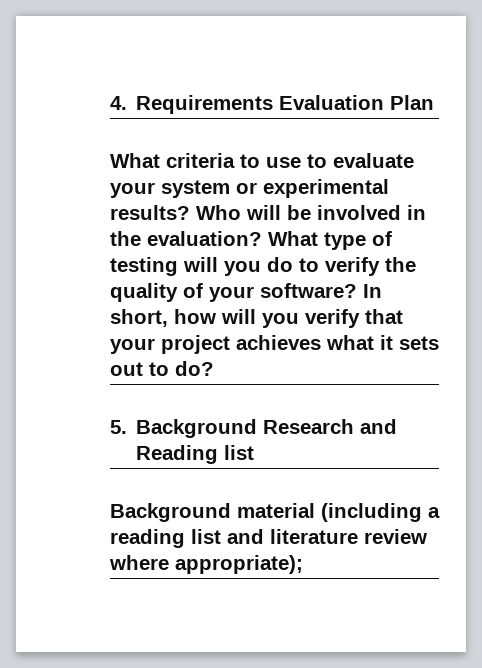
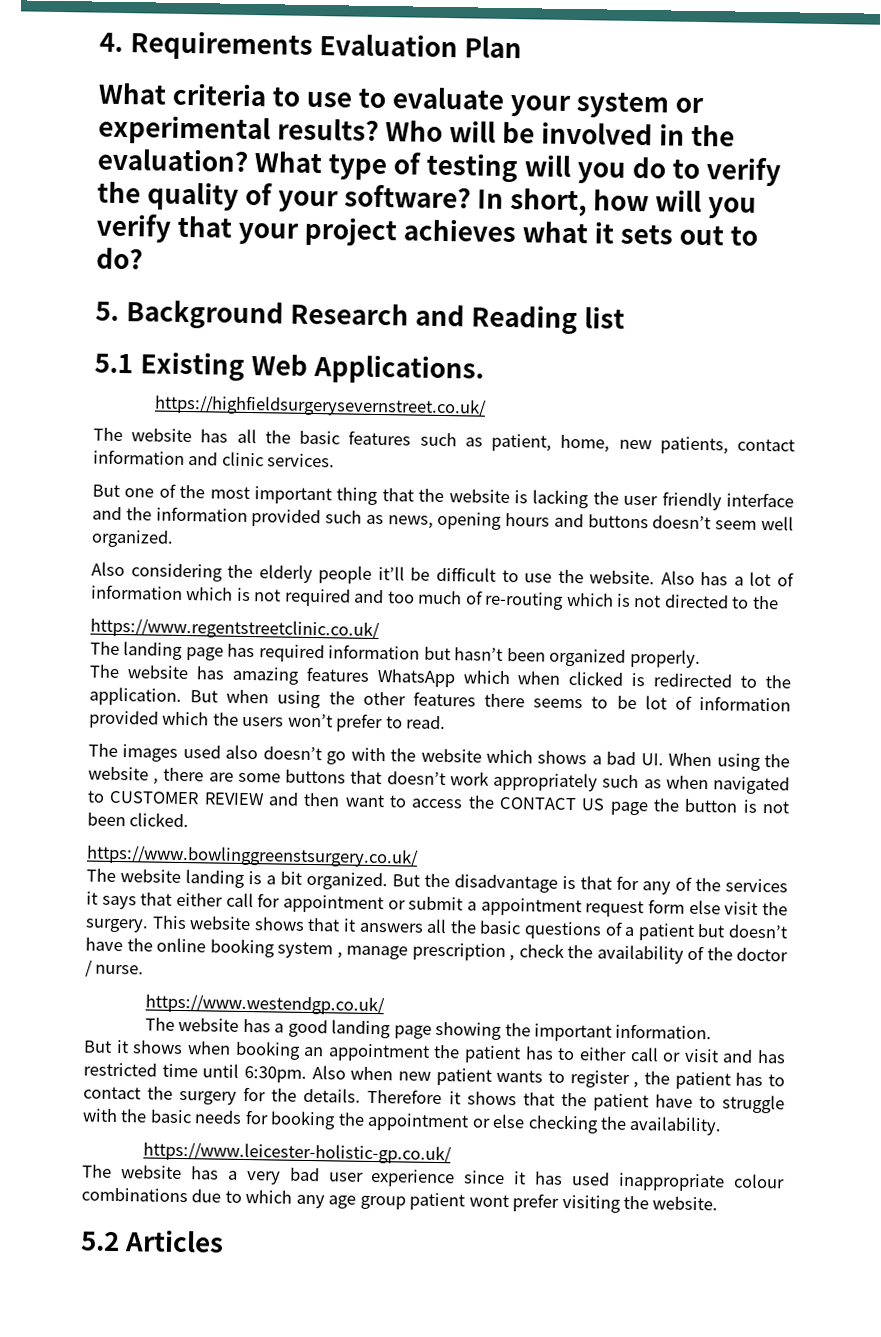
[110,503,440,522] [110,529,427,548] [109,555,303,574] Background material (including a reading list and literature review where appropriate); -> [94,351,485,385] [153,394,487,418] [93,427,796,455] [93,449,336,468] [92,483,794,511] [92,506,794,531] [91,529,174,548] [91,561,794,587] [91,584,779,610] [90,617,380,641] [90,641,701,669] [89,664,791,689] [89,686,791,712] [89,710,447,733] [88,743,790,771] [88,766,791,795] [87,790,790,816] [87,812,190,828] [86,844,419,868] [86,868,788,895] [86,891,788,918] [85,915,789,941] [85,937,788,964] [85,959,145,977] [144,993,385,1016] [144,1017,713,1042] [83,1040,786,1064] [83,1062,785,1090] [83,1086,785,1114] [82,1108,723,1136] [142,1141,452,1165] [82,1164,785,1192] [81,1187,719,1213] [80,1229,225,1253] 5.1 Existing Web Applications. // https://highfieldsurgerysevernstreet.co.uk/ // The website has all the basic features such as patient, home, new patients, contact information and clinic services. // But one of the most important thing that the website is lacking the user friendly interface and the information provided such as news, opening hours and buttons doesn’t seem well organized. // Also considering the elderly people it’ll be difficult to use the website. Also has a lot of information which is not required and too much of re-routing which is not directed to the // https://www.regentstreetclinic.co.uk/ // The landing page has required information but hasn’t been organized properly. // The website has amazing features WhatsApp which when clicked is redirected to the application. But when using the other features there seems to be lot of information provided which the users won’t prefer to read. // The images used also doesn’t go with the website which shows a bad UI. When using the website , there are some buttons that doesn’t work appropriately such as when navigated to CUSTOMER REVIEW and then want to access the CONTACT US page the button is not been clicked. // https://www.bowlinggreenstsurgery.co.uk/ // The website landing is a bit organized. But the disadvantage is that for any of the services it says that either call for appointment or submit a appointment request form else visit the surgery. This website shows that it answers all the basic questions of a patient but doesn’t have the online booking system , manage prescription , check the availability of the doctor / nurse. // https://www.westendgp.co.uk/ // The website has a good landing page showing the important information. // But it shows when booking an appointment the patient has to either call or visit and has restricted time until 6:30pm. Also when new patient wants to register , the patient has to contact the surgery for the details. Therefore it shows that the patient have to struggle with the basic needs for booking the appointment or else checking the availability. // https://www.leicester-holistic-gp.co.uk/ // The website has a very bad user experience since it has used inappropriate colour combinations due to which any age group patient wont prefer visiting the website. // 5.2 Articles

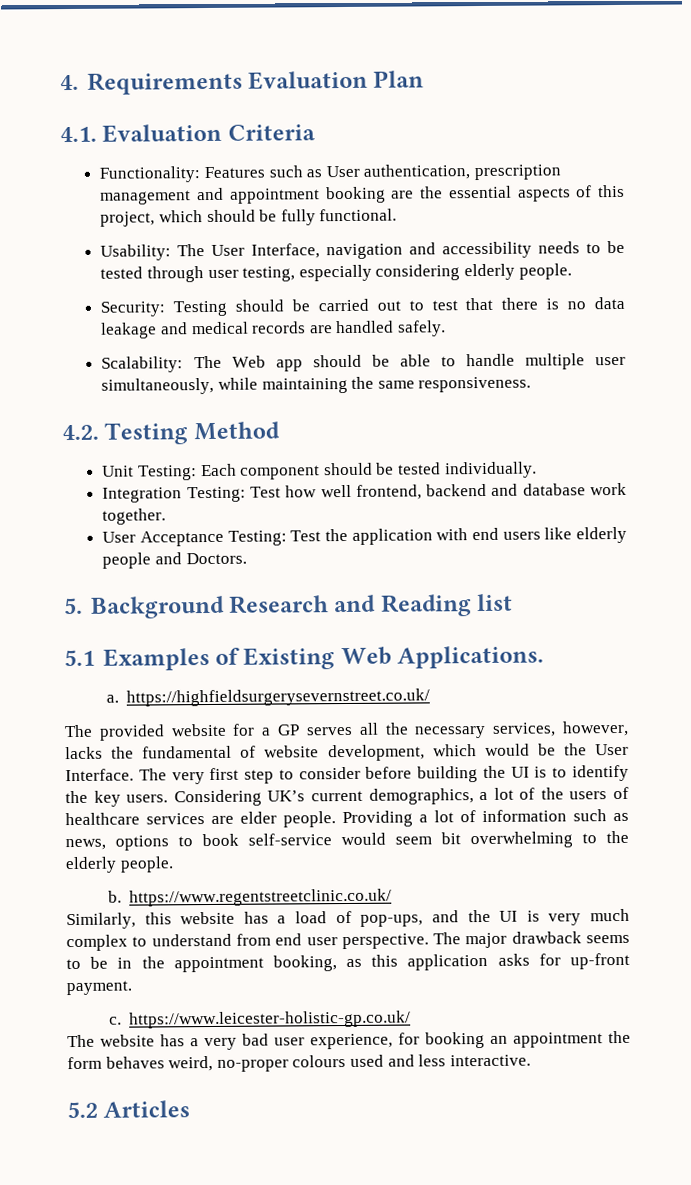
[98,82,705,119] [98,114,736,147] [97,147,782,187] [97,181,758,219] [96,213,759,247] [96,247,143,270] What criteria to use to evaluate your system or experimental results? Who will be involved in the evaluation? What type of testing will you do to verify the quality of your software? In short, how will you verify that your project achieves what it sets out to do? -> [60,123,316,143] [99,164,562,183] [100,184,625,205] [100,208,398,227] [100,240,625,261] [100,263,572,283] [100,296,625,317] [101,320,447,339] [101,353,626,373] [101,376,532,395] [62,421,280,445] [102,461,537,481] [102,482,627,503] [102,508,167,525] [102,526,627,547] [102,552,247,569] 4.1. Evaluation Criteria // Functionality: Features such as User authentication, prescription management and appointment booking are the essential aspects of this project, which should be fully functional. // Usability: The User Interface, navigation and accessibility needs to be tested through user testing, especially considering elderly people. // Security: Testing should be carried out to test that there is no data leakage and medical records are handled safely. // Scalability: The Web app should be able to handle multiple user simultaneously, while maintaining the same responsiveness. // 4.2. Testing Method // Unit Testing: Each component should be tested individually. // Integration Testing: Test how well frontend, backend and database work together. // User Acceptance Testing: Test the application with end users like elderly people and Doctors.
(133, 363) none -> [102,647,240,671] Examples of
(485, 369) none -> [105,694,119,703] a.
[131,428,796,455] [93,449,336,468] [92,483,794,511] [92,506,794,531] [91,529,174,548] [91,561,794,587] [91,584,779,610] [90,617,380,641] [90,641,701,669] [89,664,791,689] [89,686,791,712] [89,710,447,733] [88,743,790,771] [88,766,791,795] [87,790,790,816] [87,812,190,828] [86,844,419,868] [86,868,788,895] [86,891,788,918] [85,915,789,941] [85,937,788,964] [85,959,145,977] [144,993,385,1016] [144,1017,713,1042] [83,1040,786,1064] [83,1062,785,1090] [83,1086,785,1114] [82,1108,723,1136] website has all the basic features such as patient, home, new patients, contact information and clinic services. // But one of the most important thing that the website is lacking the user friendly interface and the information provided such as news, opening hours and buttons doesn’t seem well organized. // Also considering the elderly people it’ll be difficult to use the website. Also has a lot of information which is not required and too much of re-routing which is not directed to the // https://www.regentstreetclinic.co.uk/ // The landing page has required information but hasn’t been organized properly. // The website has amazing features WhatsApp which when clicked is redirected to the application. But when using the other features there seems to be lot of information provided which the users won’t prefer to read. // The images used also doesn’t go with the website which shows a bad UI. When using the website , there are some buttons that doesn’t work appropriately such as when navigated to CUSTOMER REVIEW and then want to access the CONTACT US page the button is not been clicked. // https://www.bowlinggreenstsurgery.co.uk/ // The website landing is a bit organized. But the disadvantage is that for any of the services it says that either call for appointment or submit a appointment request form else visit the surgery. This website shows that it answers all the basic questions of a patient but doesn’t have the online booking system , manage prescription , check the availability of the doctor / nurse. // https://www.westendgp.co.uk/ // The website has a good landing page showing the important information. // But it shows when booking an appointment the patient has to either call or visit and has restricted time until 6:30pm. Also when new patient wants to register , the patient has to contact the surgery for the details. Therefore it shows that the patient have to struggle with the basic needs for booking the appointment or else checking the availability. // -> [98,720,629,741] [65,743,630,762] [65,764,629,785] [65,786,629,807] [65,809,629,828] [65,830,629,851] [65,856,174,874] [107,888,393,907] [66,908,631,930] [66,931,630,952] [66,952,630,973] [66,980,132,996] [108,1016,122,1025] provided website for a GP serves all the necessary services, however, lacks the fundamental of website development, which would be the User Interface. The very first step to consider before building the UI is to identify the key users. Considering UK’s current demographics, a lot of the users of healthcare services are elder people. Providing a lot of information such as news, options to book self-service would seem bit overwhelming to the elderly people. // b. https://www.regentstreetclinic.co.uk/ // Similarly, this website has a load of pop-ups, and the UI is very much complex to understand from end user perspective. The major drawback seems to be in the appointment booking, as this application asks for up-front payment. // c.
[370,1168,785,1192] [81,1187,719,1213] experience since it has used inappropriate colour combinations due to which any age group patient wont prefer visiting the website. -> [310,1030,631,1050] [67,1054,531,1072] experience, for booking an appointment the form behaves weird, no-proper colours used and less interactive.

